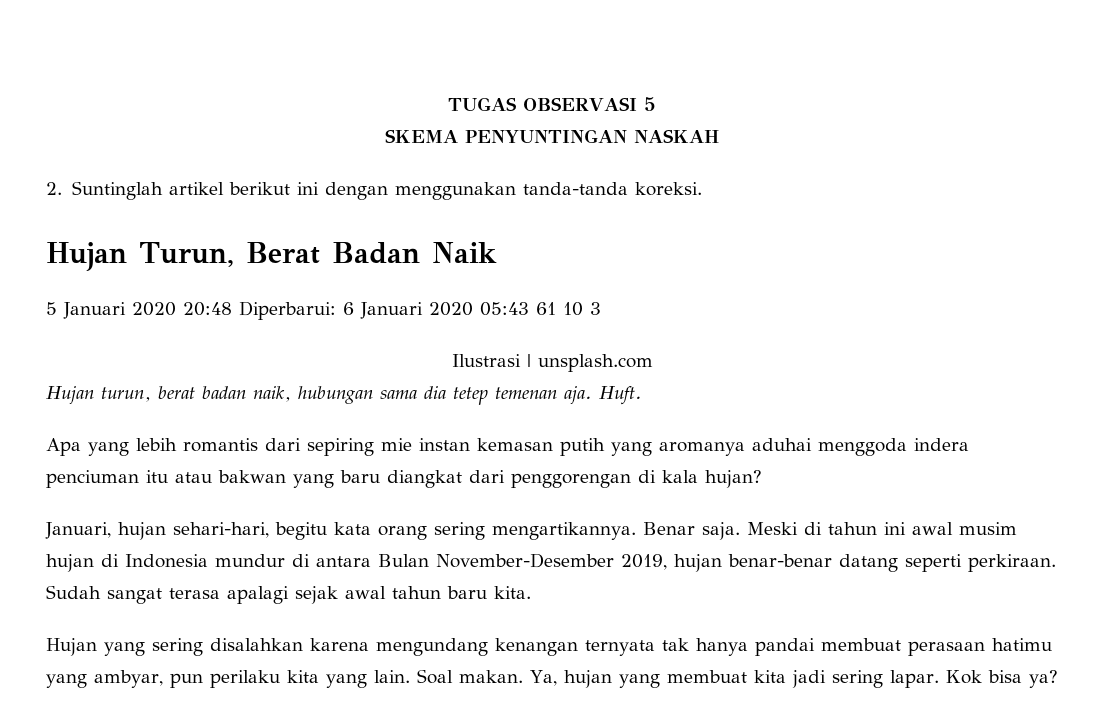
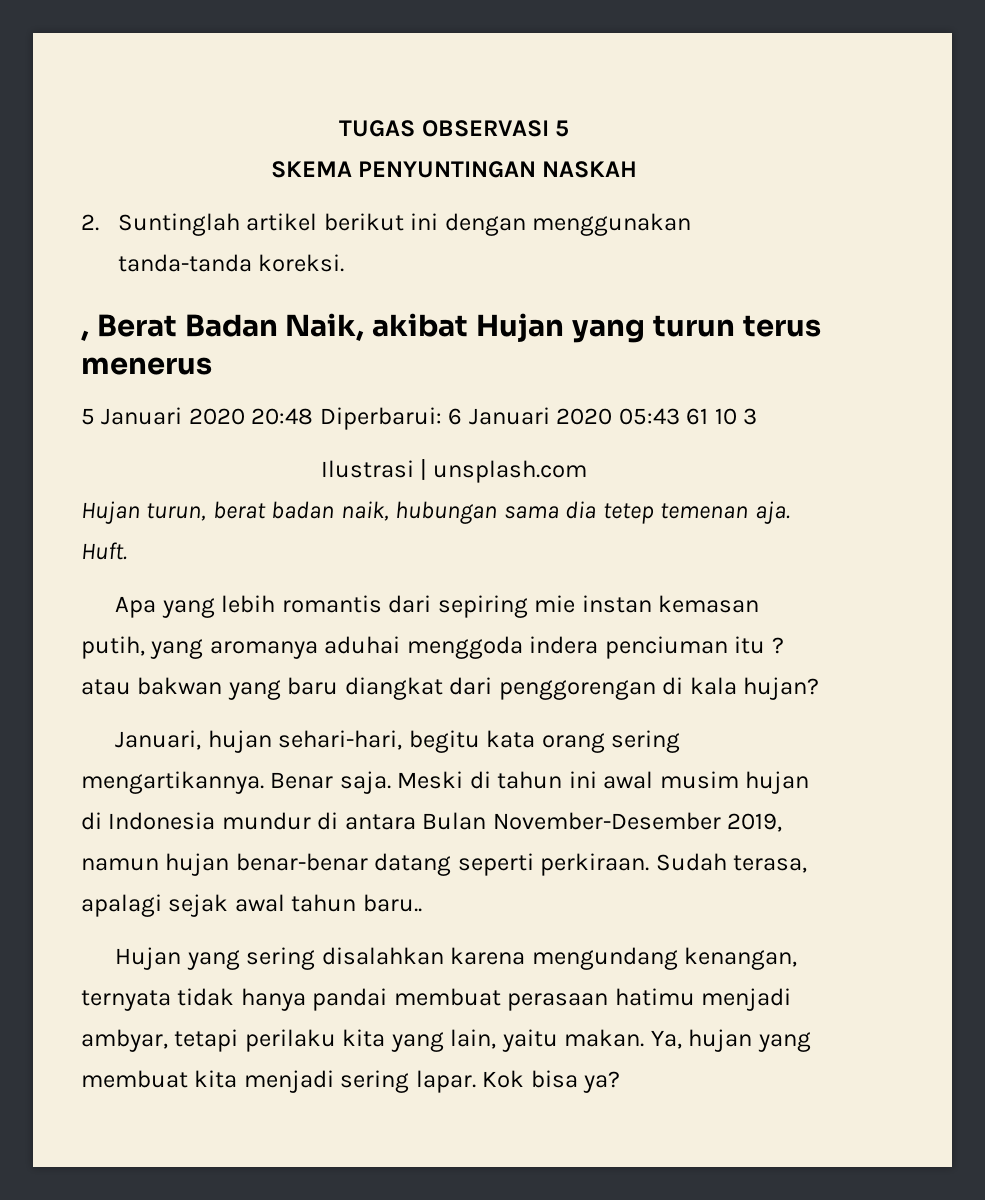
[46,242,497,271] Hujan Turun, Berat Badan Naik -> [81,313,821,343] [81,357,212,375] , Berat Badan Naik, akibat Hujan yang turun terus menerus
[560,438,605,456] putih -> [81,636,145,659] putih,
(168, 476) none -> [771,637,784,654] ?
(667, 562) none -> [81,858,159,871] namun
[107,588,220,604] sangat terasa -> [733,855,808,873] terasa,
[447,586,531,599] baru kita. -> [362,894,422,912] baru..
[495,638,689,656] kenangan ternyata tak -> [684,947,798,970] [81,988,235,1011] kenangan, ternyata tidak
[46,670,203,688] yang ambyar, pun -> [701,988,792,1011] [81,1029,239,1052] menjadi ambyar, tetapi
[373,669,453,684] lain. Soal -> [450,1029,558,1052] lain, yaitu
[791,670,826,688] jadi -> [243,1070,334,1093] menjadi

